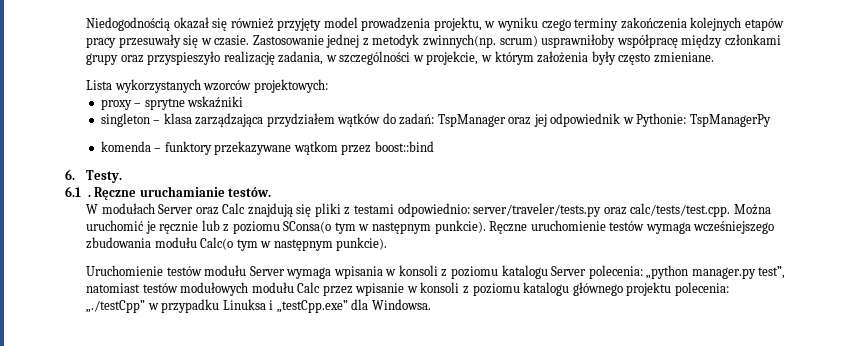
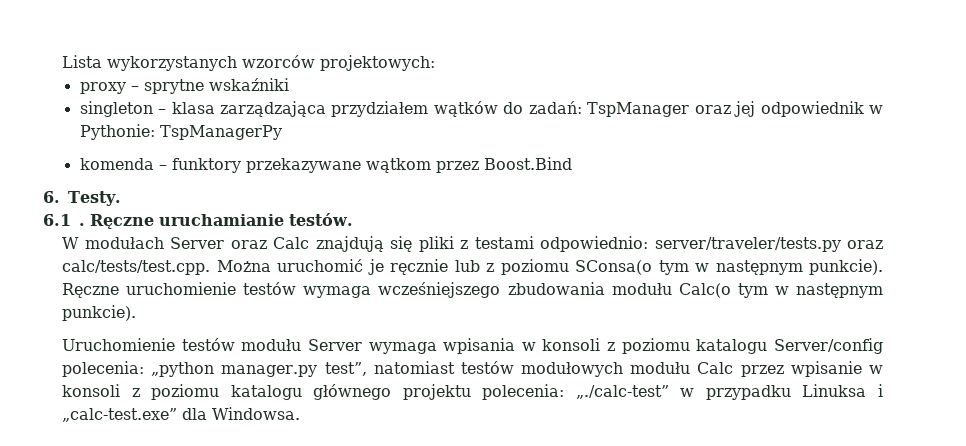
[86,17,784,31] [86,34,781,48] [86,51,714,65] Niedogodnością okazał się również przyjęty model prowadzenia projektu, w wyniku czego terminy zakończenia kolejnych etapów pracy przesuwały się w czasie. Zastosowanie jednej z metodyk zwinnych(np. scrum) usprawniłoby współpracę między członkami grupy oraz przyspieszyło realizację zadania, w szczególności w projekcie, w którym założenia były często zmieniane. // -> (62, 61) none
[374,141,434,152] boost::bind -> [483,157,572,170] Boost.Bind
[551,266,587,276] Server -> [773,338,883,354] Server/config
[86,300,146,313] „./testCpp” -> [575,385,669,399] „./calc-test”
[276,300,348,313] „testCpp.exe” -> [62,408,178,422] „calc-test.exe”

